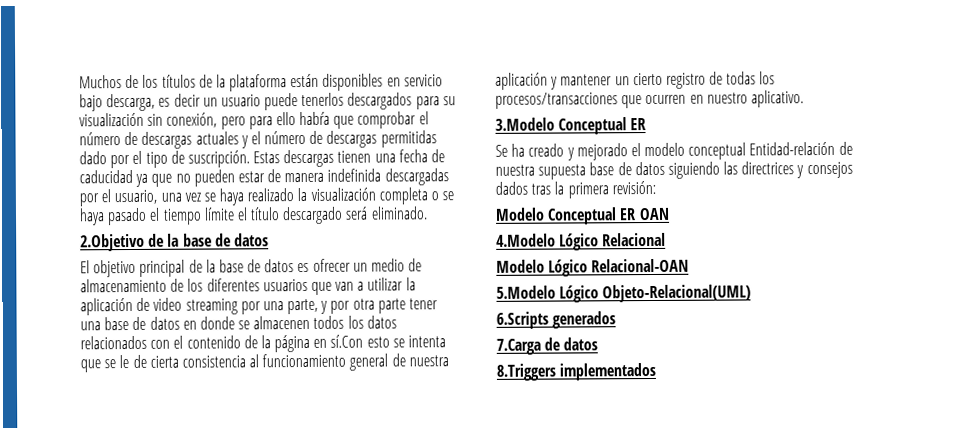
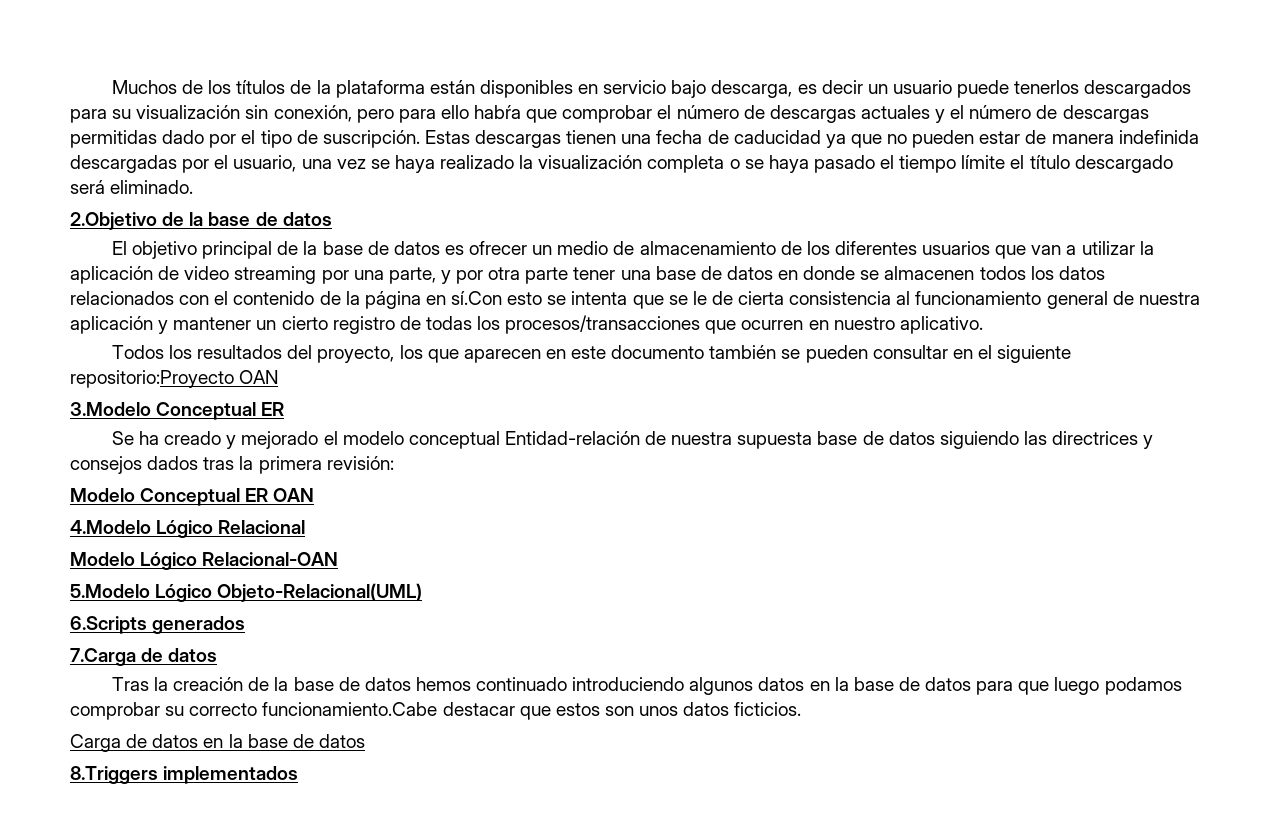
(804, 99) none -> [111,345,1072,363] [70,370,279,388] // Todos los resultados del proyecto, los que aparecen en este documento también se pueden consultar en el siguiente repositorio:Proyecto OAN
(599, 344) none -> [111,677,1182,695] [70,702,802,720] [70,734,365,752] // Tras la creación de la base de datos hemos continuado introduciendo algunos datos en la base de datos para que luego podamos comprobar su correcto funcionamiento.Cabe destacar que estos son unos datos ficticios. // Carga de datos en la base de datos

